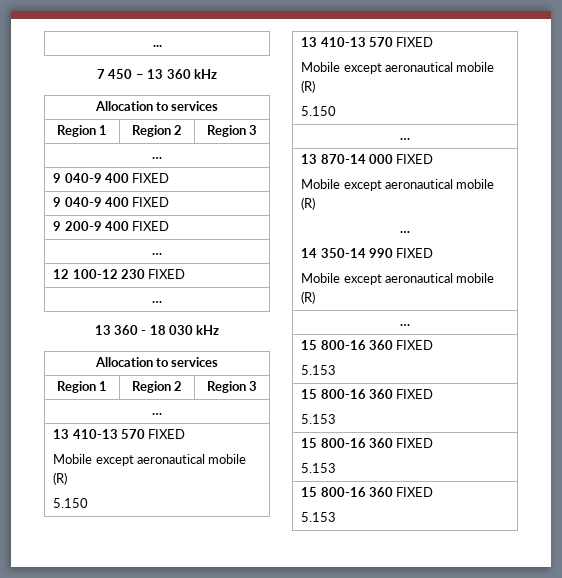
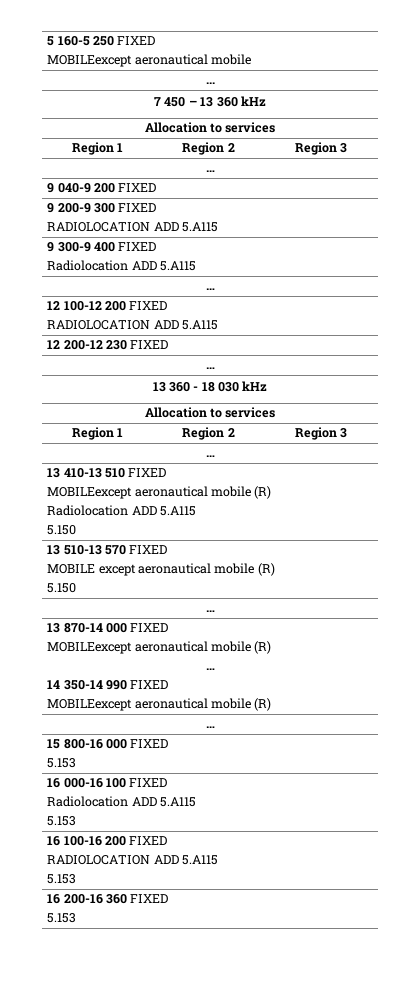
(152, 46) none -> [47,36,156,46] [47,54,252,67] 5 160-5 250 FIXED // MOBILEexcept aeronautical mobile //
[105,173,170,183] [53,197,170,207] [53,221,170,231] 400 FIXED // 9 040-9 400 FIXED // 9 200-9 400 FIXED -> [94,183,157,193] [47,203,157,213] [47,222,219,232] [47,242,157,252] [47,260,197,271] 200 FIXED // 9 200-9 300 FIXED // RADIOLOCATION ADD 5.A115 // 9 300-9 400 FIXED // Radiolocation ADD 5.A115
(118, 274) none -> [105,301,168,311] [47,320,219,330] [47,340,103,350] 200 FIXED // RADIOLOCATION ADD 5.A115 // 12 200-12
[121,429,186,439] [53,454,247,466] [53,472,68,485] 570 FIXED // Mobile except aeronautical mobile (R) -> [105,468,167,478] [47,486,272,499] [47,505,197,516] 510 FIXED // MOBILEexcept aeronautical mobile (R) // Radiolocation ADD 5.A115
[320,37,434,47] [301,62,341,72] 410-13 570 FIXED // Mobile -> [63,545,168,555] [47,564,96,574] 510-13 570 FIXED // MOBILE
[301,179,382,191] Mobile except -> [47,642,133,654] MOBILEexcept
[301,273,382,285] Mobile except -> [47,699,133,711] MOBILEexcept
[369,340,434,350] [301,365,337,375] [301,389,434,399] [301,414,337,424] [301,438,434,448] [301,463,337,473] [301,487,366,497] 360 FIXED // 5.153 // 15 800-16 360 FIXED // 5.153 // 15 800-16 360 FIXED // 5.153 // 15 800-16 -> [106,739,169,749] [47,758,77,768] [47,778,168,788] [47,796,197,807] [47,816,77,826] [47,836,168,846] [47,855,219,865] [47,874,77,884] [47,894,103,904] 000 FIXED // 5.153 // 16 000-16 100 FIXED // Radiolocation ADD 5.A115 // 5.153 // 16 100-16 200 FIXED // RADIOLOCATION ADD 5.A115 // 5.153 // 16 200-16

